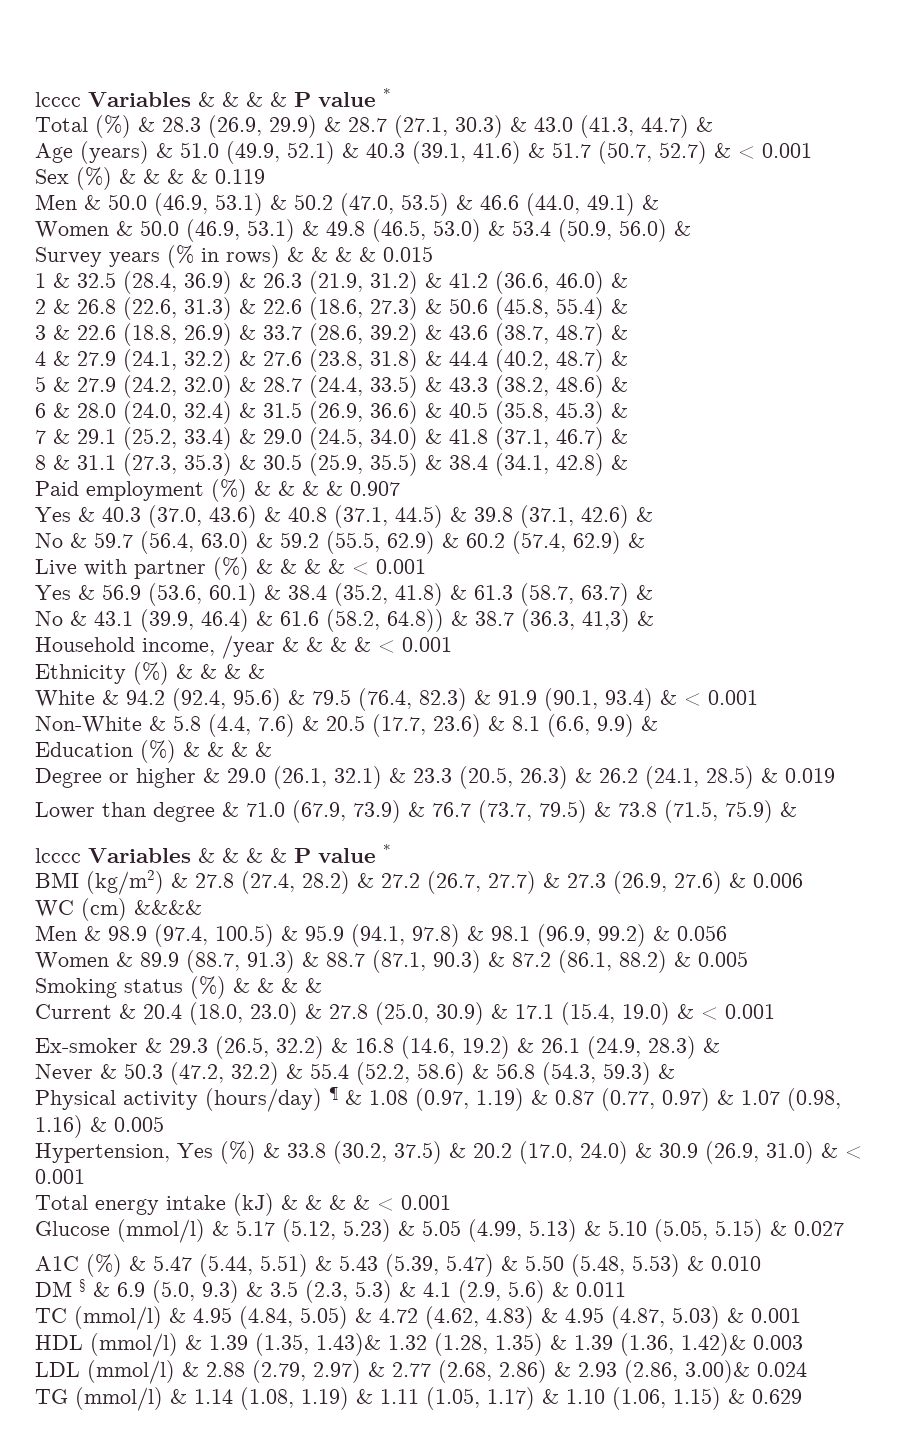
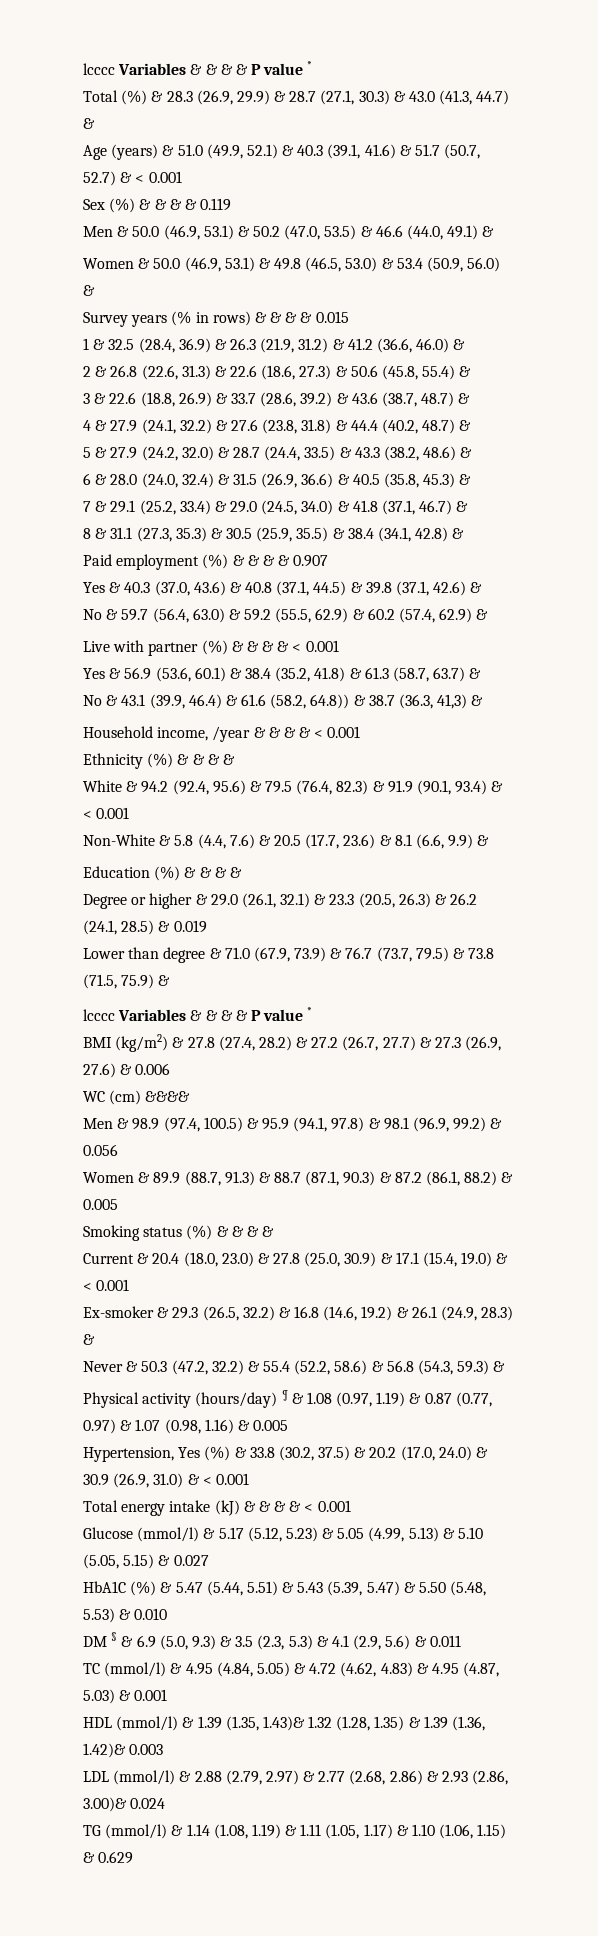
[35,1256,79,1271] A1C -> [83,1581,126,1593] HbA1C

